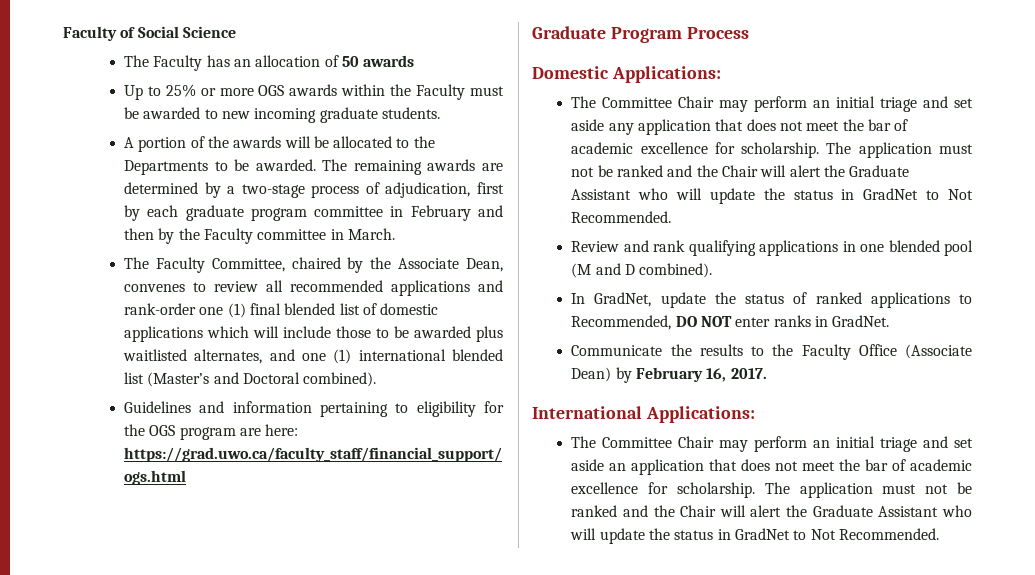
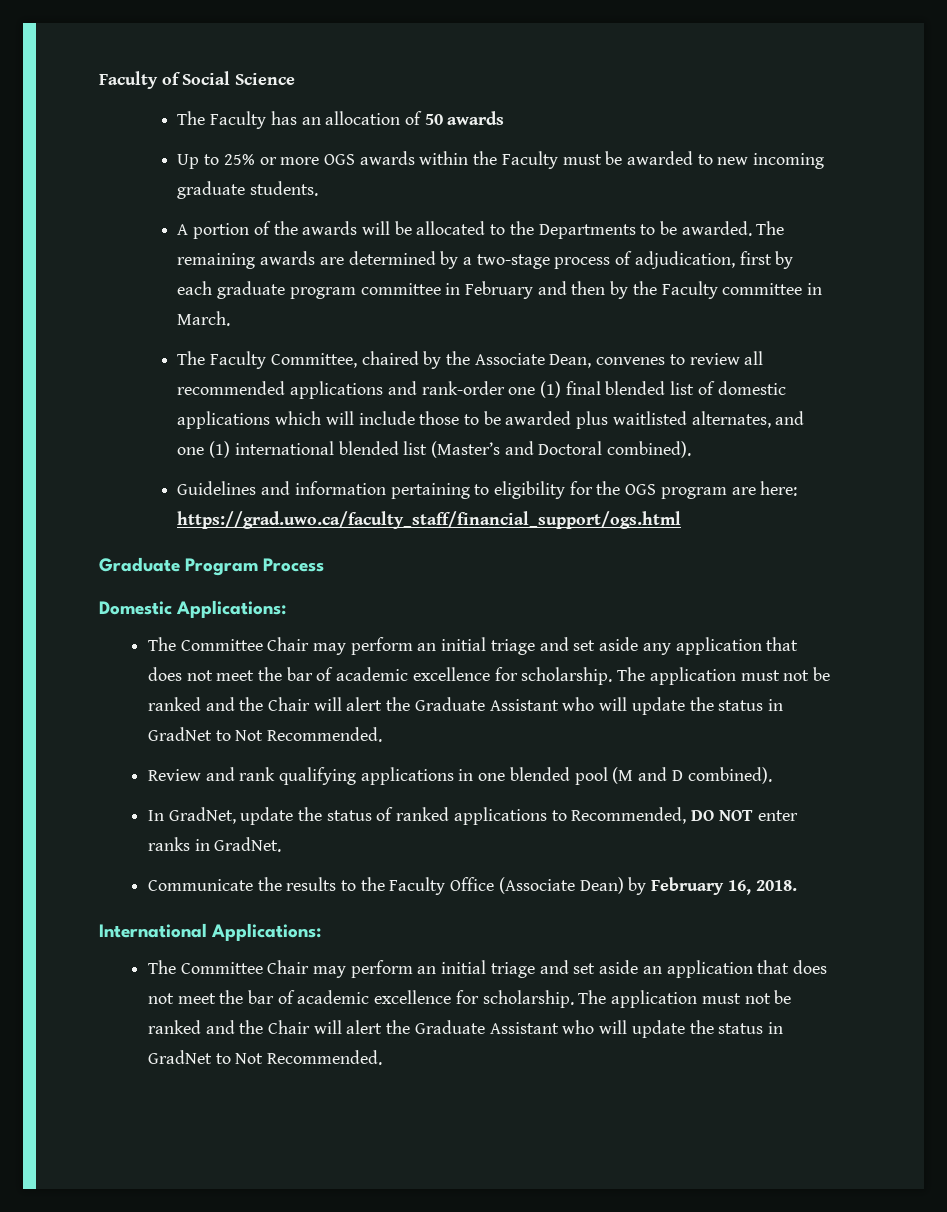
[730,368,767,379] 2017. -> [755,880,797,891] 2018.

